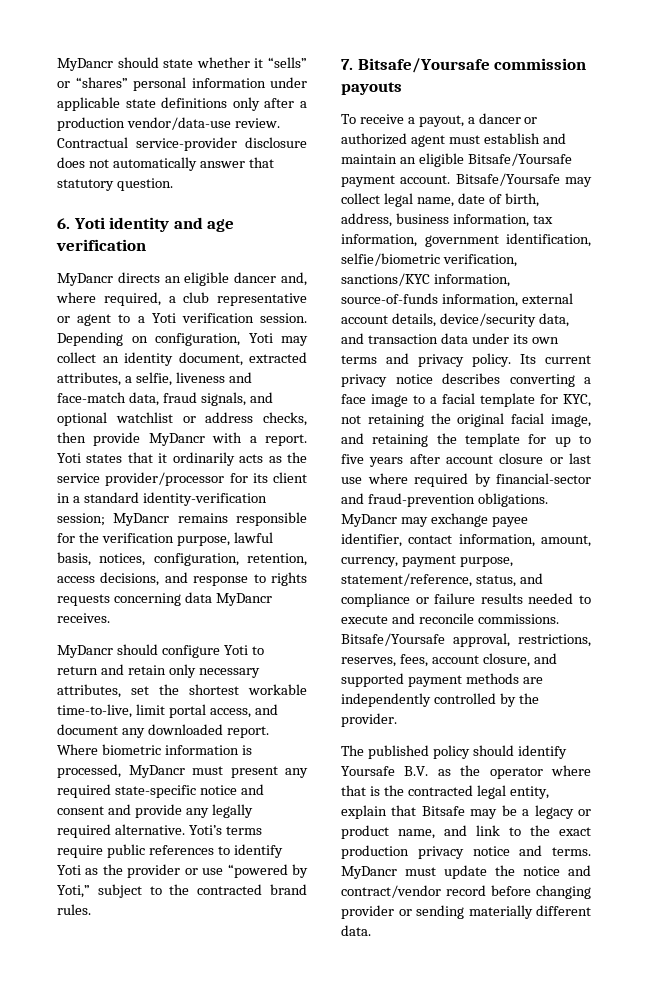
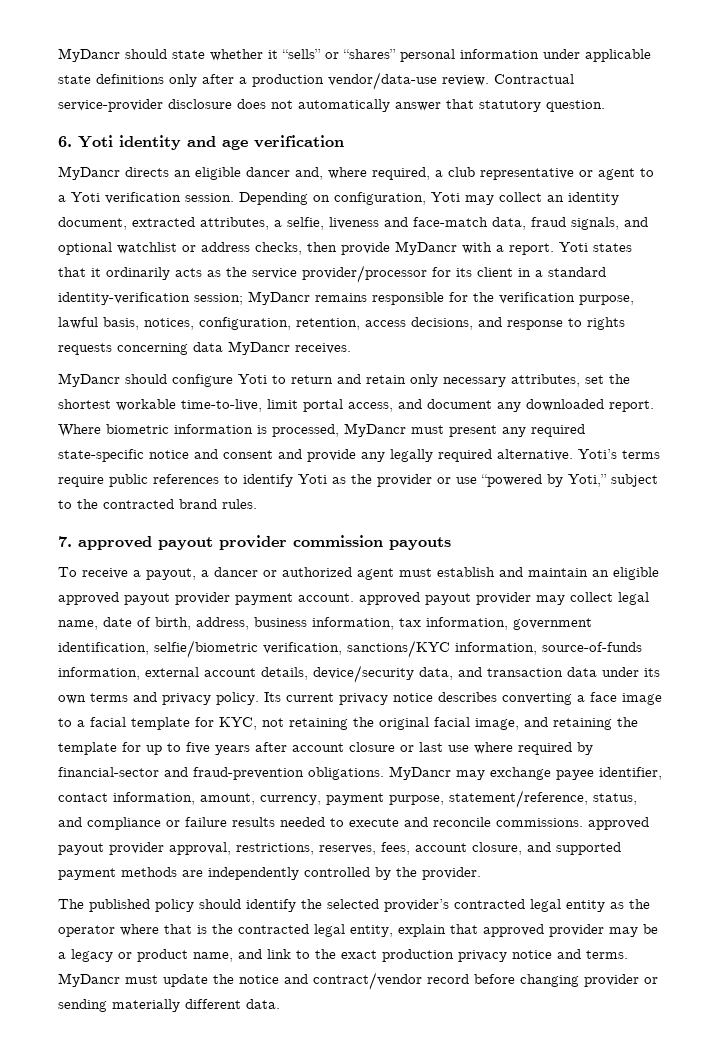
[357,58,490,73] Bitsafe/Yoursafe -> [78,535,287,550] approved payout provider
[467,153,572,166] [341,173,560,187] Bitsafe/Yoursafe payment account. Bitsafe/Yoursafe -> [58,592,531,605] approved payout provider payment account. approved payout provider
[341,633,445,646] Bitsafe/Yoursafe -> [588,817,649,830] [58,842,164,855] approved payout provider
[341,766,429,776] Yoursafe B.V. -> [301,899,605,912] the selected provider’s contracted legal entity
[421,806,465,816] Bitsafe -> [483,924,604,937] approved provider

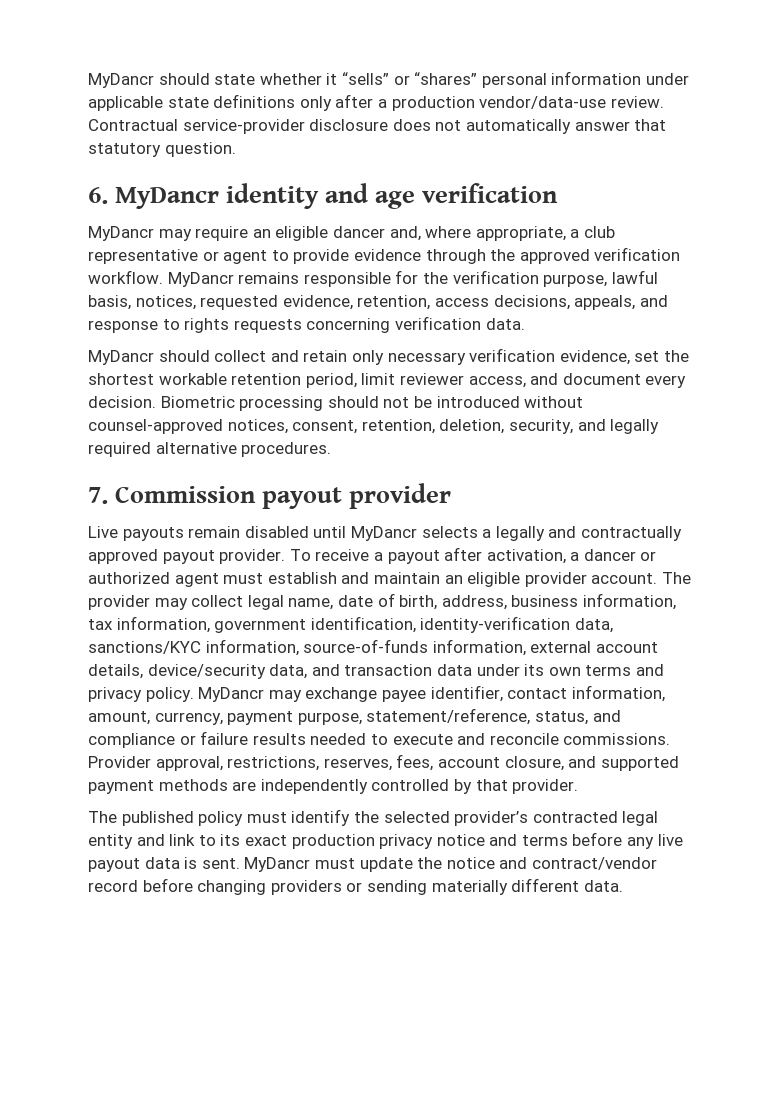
[78,135,113,148] Yoti -> [115,187,220,209] MyDancr
[125,167,169,177] directs -> [158,226,249,241] may require
[372,167,430,180] required, -> [475,226,566,241] appropriate,
[58,192,619,205] [58,217,648,230] [58,241,632,255] [58,265,606,283] [58,292,243,305] a Yoti verification session. Depending on configuration, Yoti may collect an identity document, extracted attributes, a selfie, liveness and face-match data, fraud signals, and optional watchlist or address checks, then provide MyDancr with a report. Yoti states that it ordinarily acts as the service provider/processor for its client in a standard identity-verification session; -> [293,247,681,264] [88,270,163,284] provide evidence through the approved verification workflow.
[199,317,291,330] configuration, -> [200,295,353,310] requested evidence,
(473, 323) none -> [574,295,636,310] appeals,
[193,341,351,355] [58,373,333,387] data MyDancr receives. // MyDancr should configure Yoti to return -> [394,316,525,330] [88,350,267,365] verification data. // MyDancr should collect
[511,374,580,387] attributes, -> [469,348,630,365] verification evidence,
[181,399,654,412] [58,423,585,437] [58,449,660,462] [58,474,658,487] [58,499,257,509] [58,535,451,550] [58,567,196,580] time-to-live, limit portal access, and document any downloaded report. Where biometric information is processed, MyDancr must present any required state-specific notice and consent and provide any legally required alternative. Yoti’s terms require public references to identify Yoti as the provider or use “powered by Yoti,” subject to the contracted brand rules. // 7. approved payout provider commission payouts // To receive a payout, -> [231,373,687,388] [88,396,584,411] [88,419,660,434] [88,442,332,457] [88,483,452,509] [88,526,682,541] [88,547,566,564] retention period, limit reviewer access, and document every decision. Biometric processing should not be introduced without counsel-approved notices, consent, retention, deletion, security, and legally required alternative procedures. // 7. Commission payout provider // Live payouts remain disabled until MyDancr selects a legally and contractually approved payout provider. To receive a payout after activation,
[58,592,471,605] approved payout provider payment account. approved payout -> [524,572,691,587] provider account. The
[154,640,342,658] selfie/biometric verification, -> [420,616,613,633] identity-verification data,
[264,692,662,705] [58,717,638,730] [58,742,593,755] [58,767,384,780] Its current privacy notice describes converting a face image to a facial template for KYC, not retaining the original facial image, and retaining the template for up to five years after account closure or last use where required by financial-sector and fraud-prevention obligations. -> (194, 694) none
[588,817,649,830] [58,842,164,855] approved payout provider -> [88,756,151,768] Provider
[396,867,417,877] the -> [475,779,508,791] that
[199,899,241,909] should -> [246,812,287,823] must
[610,899,650,909] [58,924,658,937] [58,949,233,962] as the operator where that is the contracted legal entity, explain that approved provider may be a legacy or product name, -> (133, 841) none
[315,949,336,959] the -> [220,834,241,846] its
[586,950,628,959] terms. -> [521,832,683,849] [88,857,240,872] terms before any live payout data is sent.
[584,974,639,987] provider -> [270,880,342,895] providers

